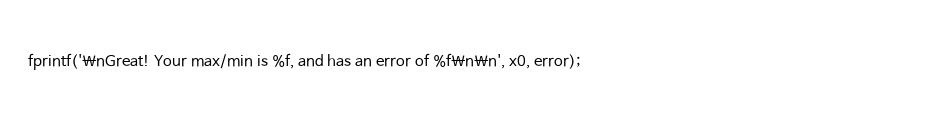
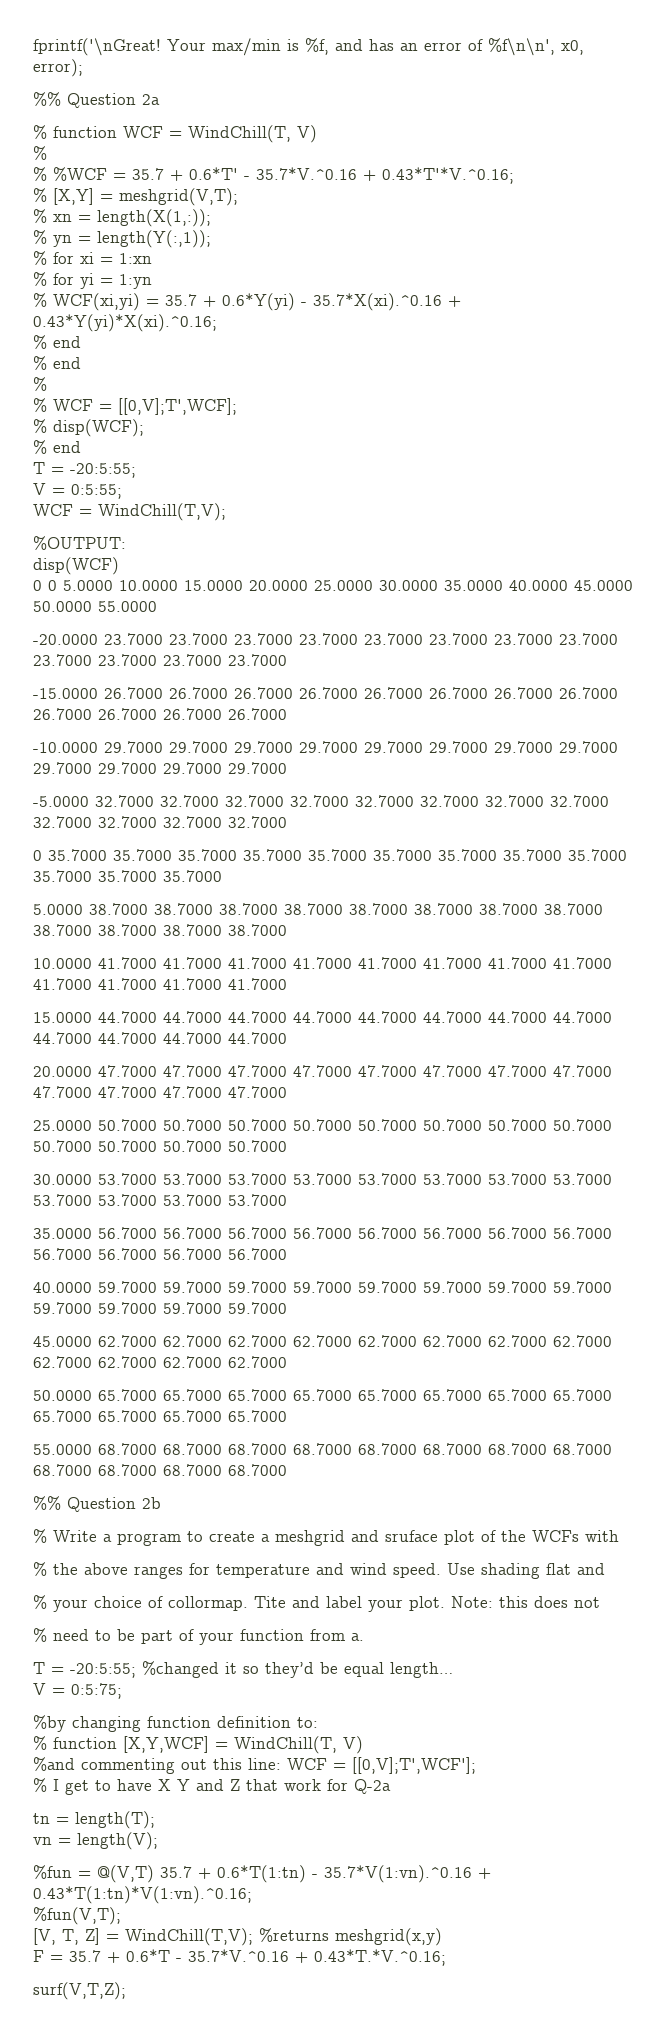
(580, 61) none -> [33,92,160,108] [33,125,317,143] [33,146,47,160] [33,167,514,184] [33,188,238,206] [33,209,211,227] [33,230,211,248] [33,251,152,265] [33,272,152,289] [33,293,461,311] [33,314,217,332] [33,335,81,349] [33,356,81,370] [33,377,47,391] [33,398,237,415] [33,419,144,437] [33,440,81,454] [33,462,136,478] [33,483,122,499] [33,503,226,521] [33,536,126,550] [33,557,119,575] [33,580,633,591] [33,601,157,612] [33,633,618,645] [33,654,287,666] [33,687,618,699] [33,708,287,720] [33,741,618,753] [33,762,287,774] [33,795,609,807] [33,816,287,828] [33,849,627,861] [33,870,222,882] [33,903,603,915] [33,924,287,936] [33,957,612,969] [33,978,287,990] [33,1011,612,1023] [33,1032,287,1044] [33,1065,612,1077] [33,1086,287,1098] [33,1119,612,1131] [33,1140,287,1152] [33,1173,612,1185] [33,1194,287,1206] [33,1227,612,1239] [33,1248,287,1260] [33,1281,612,1293] [33,1302,287,1314] [33,1335,612,1347] [33,1356,287,1368] [33,1389,612,1401] [33,1410,287,1422] [33,1443,612,1455] [33,1464,287,1476] [33,1496,161,1512] [33,1529,619,1546] [33,1562,605,1579] [33,1595,600,1612] [33,1628,364,1645] [33,1661,453,1678] [33,1683,122,1699] [33,1715,318,1732] [33,1736,363,1754] [33,1757,476,1774] [33,1778,391,1795] [33,1811,155,1829] [33,1832,158,1850] [33,1865,491,1883] [33,1886,252,1904] [33,1907,121,1925] [33,1928,442,1946] [33,1949,446,1966] [33,1982,126,2000] // %% Question 2a // % function WCF = WindChill(T, V) // % // % %WCF = 35.7 + 0.6*T' - 35.7*V.^0.16 + 0.43*T'*V.^0.16; // % [X,Y] = meshgrid(V,T); // % xn = length(X(1,:)); // % yn = length(Y(:,1)); // % for xi = 1:xn // % for yi = 1:yn // % WCF(xi,yi) = 35.7 + 0.6*Y(yi) - 35.7*X(xi).^0.16 + 0.43*Y(yi)*X(xi).^0.16; // % end // % end // % // % WCF = [[0,V];T',WCF]; // % disp(WCF); // % end // T = -20:5:55; // V = 0:5:55; // WCF = WindChill(T,V); // %OUTPUT: // disp(WCF) // 0 0 5.0000 10.0000 15.0000 20.0000 25.0000 30.0000 35.0000 40.0000 45.0000 50.0000 55.0000 // -20.0000 23.7000 23.7000 23.7000 23.7000 23.7000 23.7000 23.7000 23.7000 23.7000 23.7000 23.7000 23.7000 // -15.0000 26.7000 26.7000 26.7000 26.7000 26.7000 26.7000 26.7000 26.7000 26.7000 26.7000 26.7000 26.7000 // -10.0000 29.7000 29.7000 29.7000 29.7000 29.7000 29.7000 29.7000 29.7000 29.7000 29.7000 29.7000 29.7000 // -5.0000 32.7000 32.7000 32.7000 32.7000 32.7000 32.7000 32.7000 32.7000 32.7000 32.7000 32.7000 32.7000 // 0 35.7000 35.7000 35.7000 35.7000 35.7000 35.7000 35.7000 35.7000 35.7000 35.7000 35.7000 35.7000 // 5.0000 38.7000 38.7000 38.7000 38.7000 38.7000 38.7000 38.7000 38.7000 38.7000 38.7000 38.7000 38.7000 // 10.0000 41.7000 41.7000 41.7000 41.7000 41.7000 41.7000 41.7000 41.7000 41.7000 41.7000 41.7000 41.7000 // 15.0000 44.7000 44.7000 44.7000 44.7000 44.7000 44.7000 44.7000 44.7000 44.7000 44.7000 44.7000 44.7000 // 20.0000 47.7000 47.7000 47.7000 47.7000 47.7000 47.7000 47.7000 47.7000 47.7000 47.7000 47.7000 47.7000 // 25.0000 50.7000 50.7000 50.7000 50.7000 50.7000 50.7000 50.7000 50.7000 50.7000 50.7000 50.7000 50.7000 // 30.0000 53.7000 53.7000 53.7000 53.7000 53.7000 53.7000 53.7000 53.7000 53.7000 53.7000 53.7000 53.7000 // 35.0000 56.7000 56.7000 56.7000 56.7000 56.7000 56.7000 56.7000 56.7000 56.7000 56.7000 56.7000 56.7000 // 40.0000 59.7000 59.7000 59.7000 59.7000 59.7000 59.7000 59.7000 59.7000 59.7000 59.7000 59.7000 59.7000 // 45.0000 62.7000 62.7000 62.7000 62.7000 62.7000 62.7000 62.7000 62.7000 62.7000 62.7000 62.7000 62.7000 // 50.0000 65.7000 65.7000 65.7000 65.7000 65.7000 65.7000 65.7000 65.7000 65.7000 65.7000 65.7000 65.7000 // 55.0000 68.7000 68.7000 68.7000 68.7000 68.7000 68.7000 68.7000 68.7000 68.7000 68.7000 68.7000 68.7000 // %% Question 2b // % Write a program to create a meshgrid and sruface plot of the WCFs with // % the above ranges for temperature and wind speed. Use shading flat and // % your choice of collormap. Tite and label your plot. Note: this does not // % need to be part of your function from a. // T = -20:5:55; %changed it so they’d be equal length… // V = 0:5:75; // %by changing function definition to: // % function [X,Y,WCF] = WindChill(T, V) // %and commenting out this line: WCF = [[0,V];T',WCF']; // % I get to have X Y and Z that work for Q-2a // tn = length(T); // vn = length(V); // %fun = @(V,T) 35.7 + 0.6*T(1:tn) - 35.7*V(1:vn).^0.16 + 0.43*T(1:tn)*V(1:vn).^0.16; // %fun(V,T); // [V, T, Z] = WindChill(T,V); %returns meshgrid(x,y) // F = 35.7 + 0.6*T - 35.7*V.^0.16 + 0.43*T.*V.^0.16; // surf(V,T,Z);

